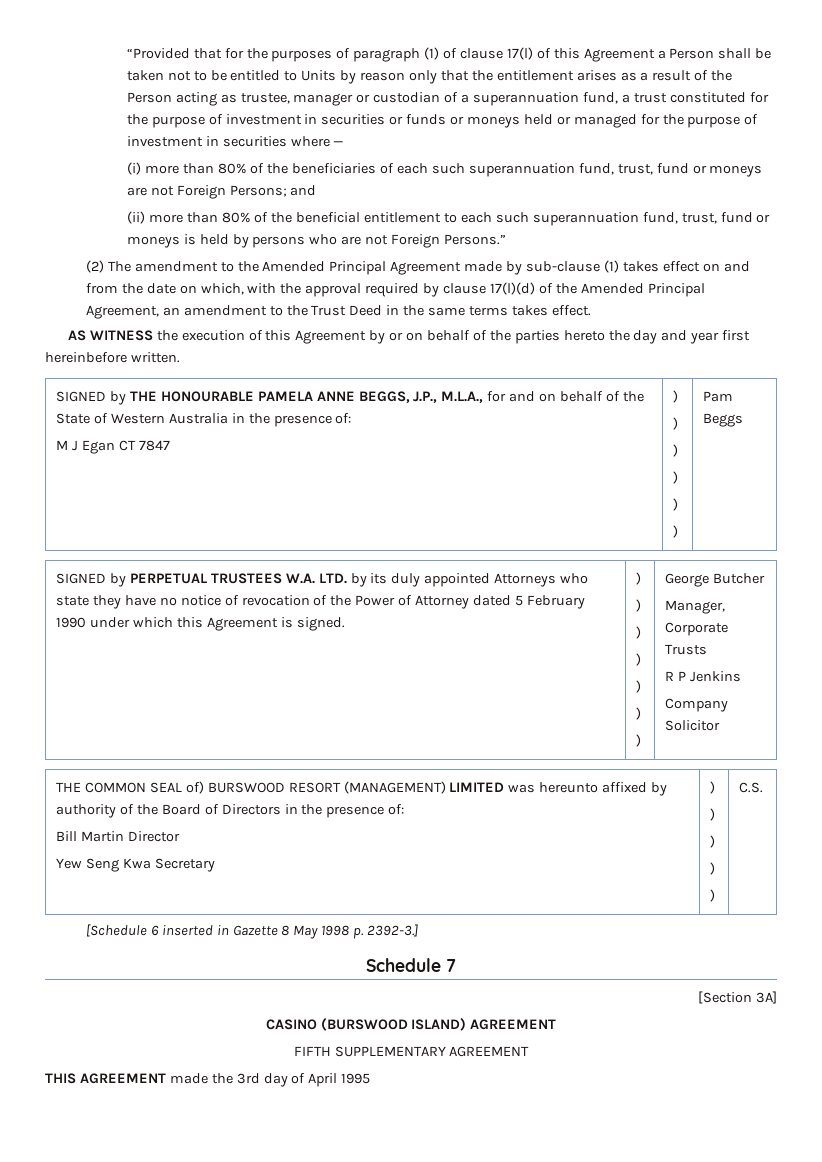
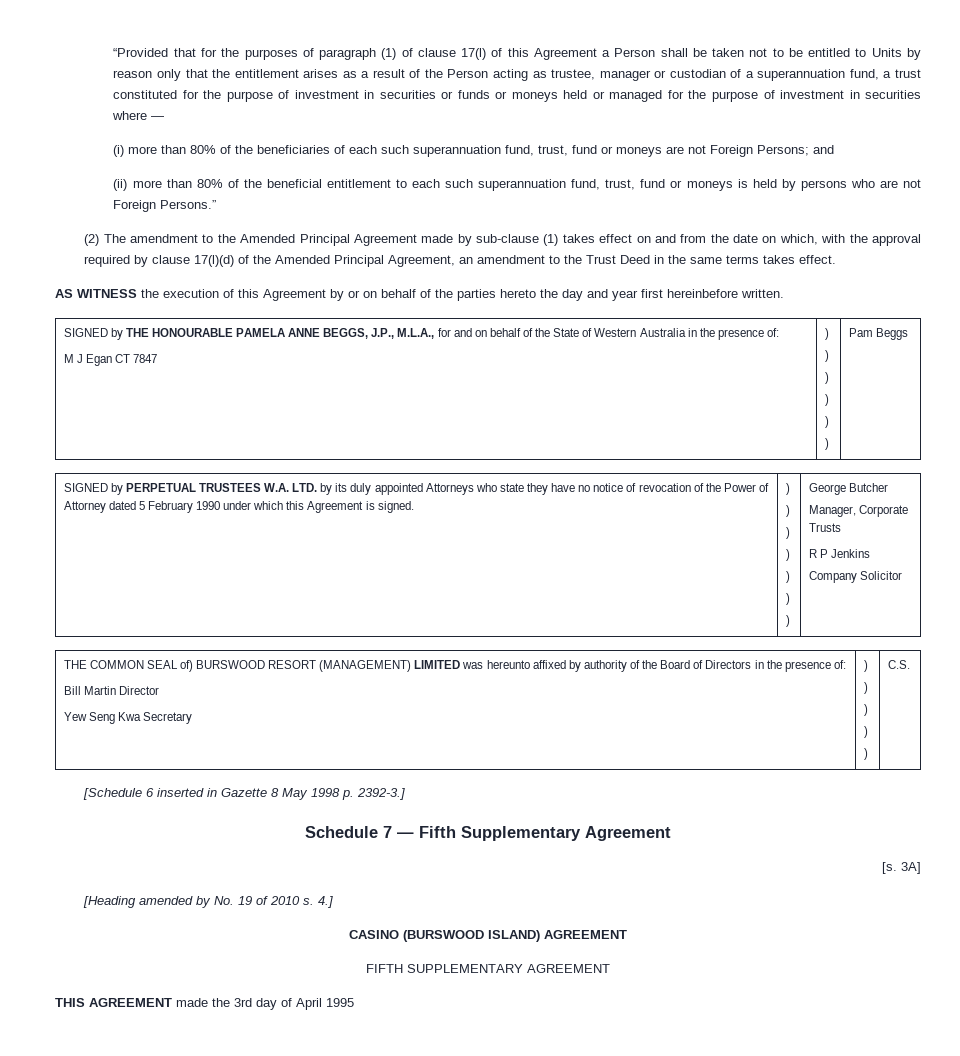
[698,991,777,1004] // [Section 3A] -> [397,826,671,841] [882,862,921,874] [83,896,334,908] — Fifth Supplementary Agreement // [s. 3A] // [Heading amended by No. 19 of 2010 s. 4.]

